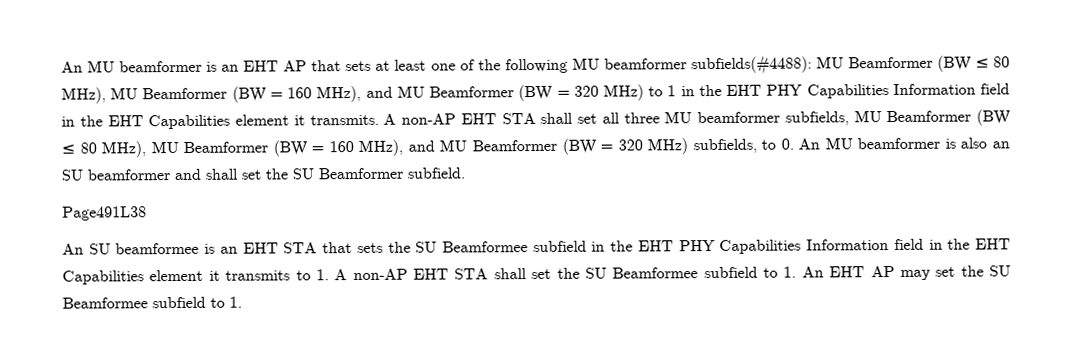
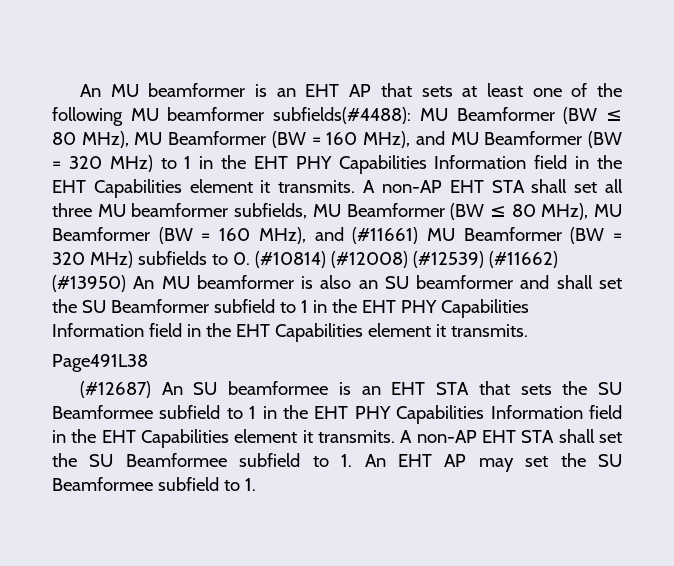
[439,138,757,155] MU Beamformer (BW = 320 MHz) subfields, -> [352,227,622,244] [52,251,207,268] (#11661) MU Beamformer (BW = 320 MHz) subfields
(794, 144) none -> [254,251,558,268] [52,275,126,292] (#10814) (#12008) (#12539) (#11662) (#13950)
[407,167,465,179] subfield. -> [213,299,529,318] [52,323,528,342] subfield to 1 in the EHT PHY Capabilities Information field in the EHT Capabilities element it transmits.
(147, 213) none -> [79,381,151,398] (#12687)
(587, 246) none -> [226,406,257,419] to 1
[225,269,329,281] transmits to 1. -> [318,430,396,443] transmits.

